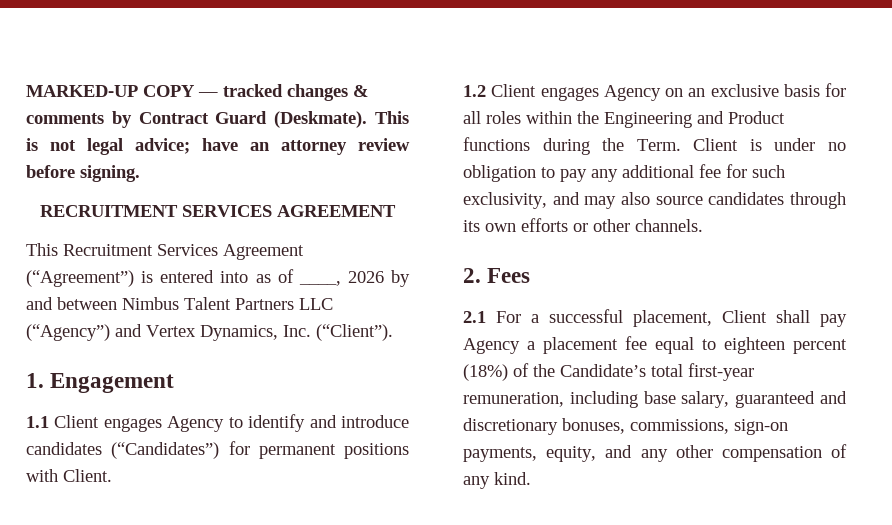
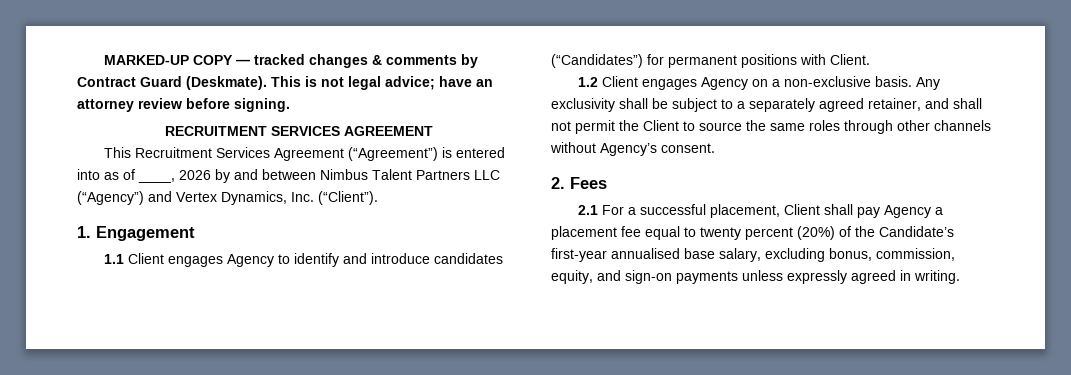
[688,83,846,97] [463,111,785,128] [463,137,846,155] [463,164,785,182] [463,192,846,209] [463,218,703,232] an exclusive basis for all roles within the Engineering and Product functions during the Term. Client is under no obligation to pay any additional fee for such exclusivity, and may also source candidates through its own efforts or other channels. -> [772,76,941,90] [551,98,982,112] [551,120,991,134] [550,142,715,156] a non-exclusive basis. Any exclusivity shall be subject to a separately agreed retainer, and shall not permit the Client to source the same roles through other channels without Agency’s consent.
[724,337,847,354] [463,363,754,381] [463,391,847,408] [463,418,788,435] [463,444,847,462] [463,472,531,489] eighteen percent (18%) of the Candidate’s total first-year remuneration, including base salary, guaranteed and discretionary bonuses, commissions, sign-on payments, equity, and any other compensation of any kind. -> [700,226,954,240] [551,248,955,262] [551,270,960,284] twenty percent (20%) of the Candidate’s first-year annualised base salary, excluding bonus, commission, equity, and sign-on payments unless expressly agreed in writing.

